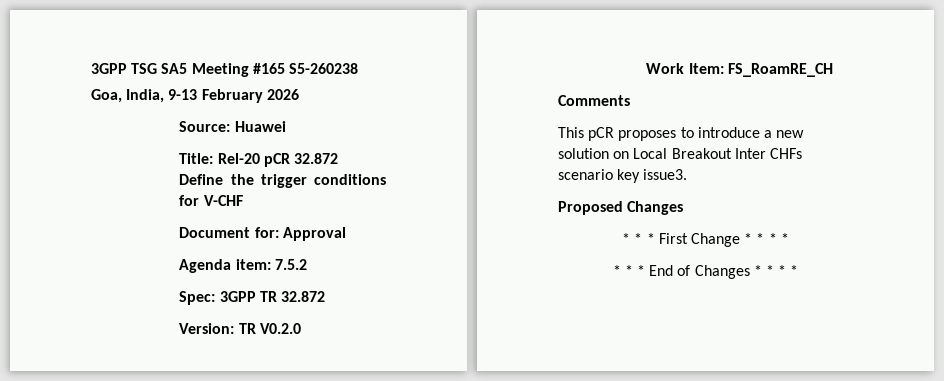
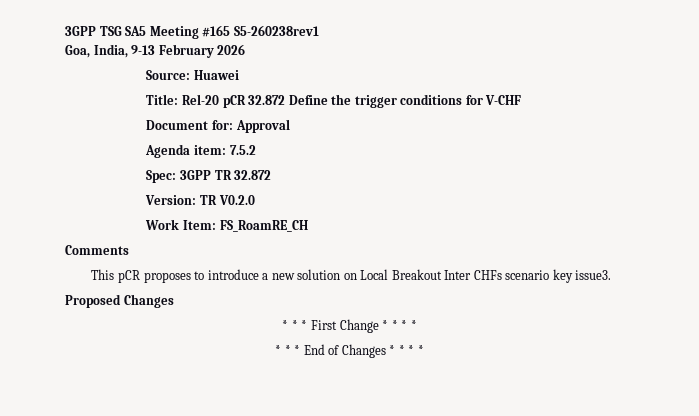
[288,63,358,74] S5-260238 -> [233,25,319,36] S5-260238rev1

